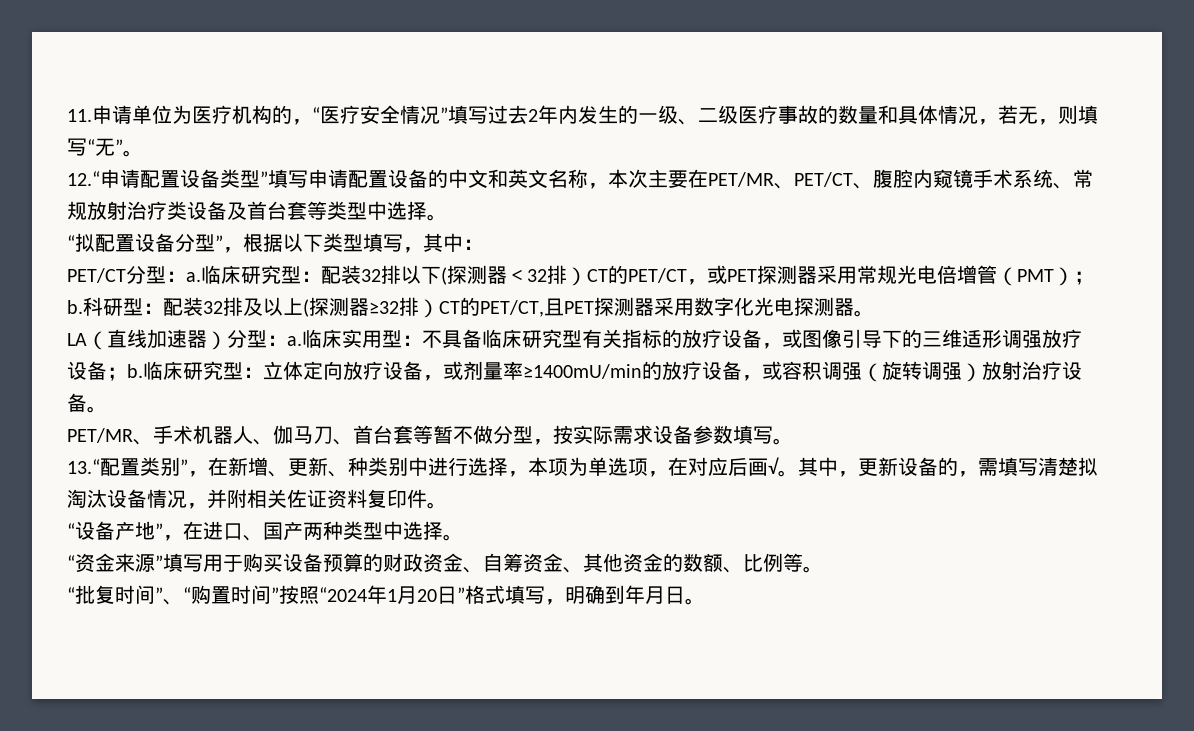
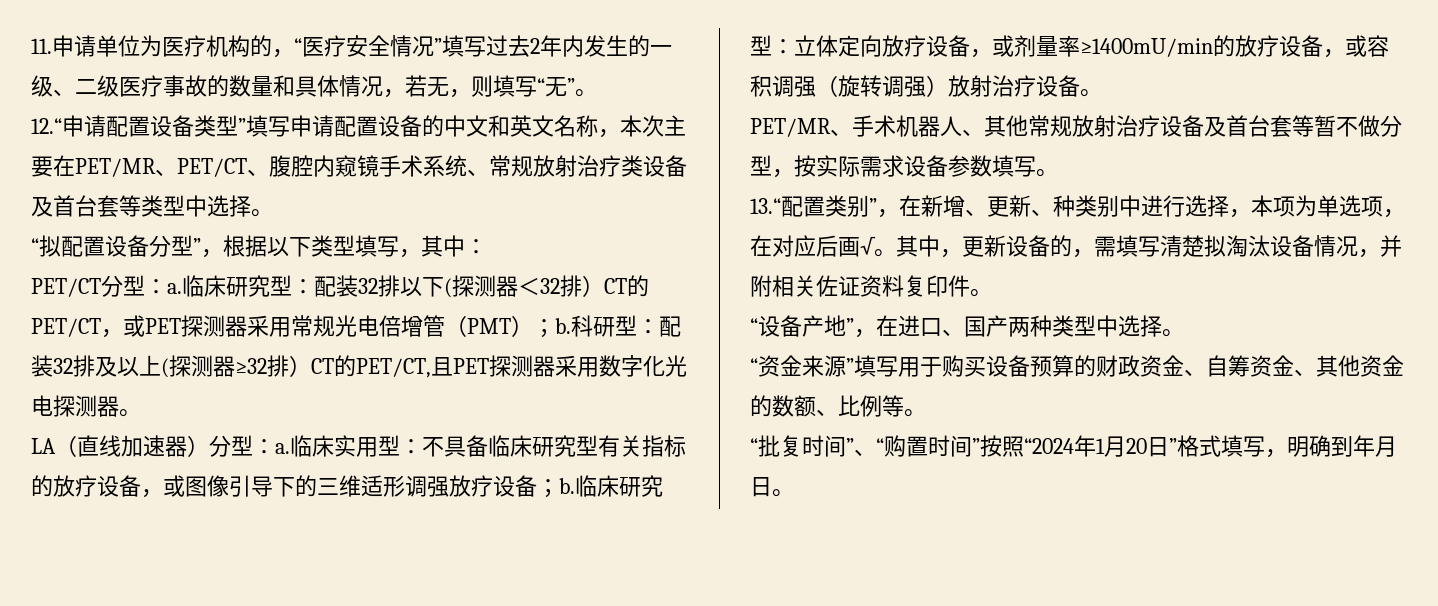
[273,425,353,445] 伽马刀、 -> [984,115,1226,137] 其他常规放射治疗设备及

